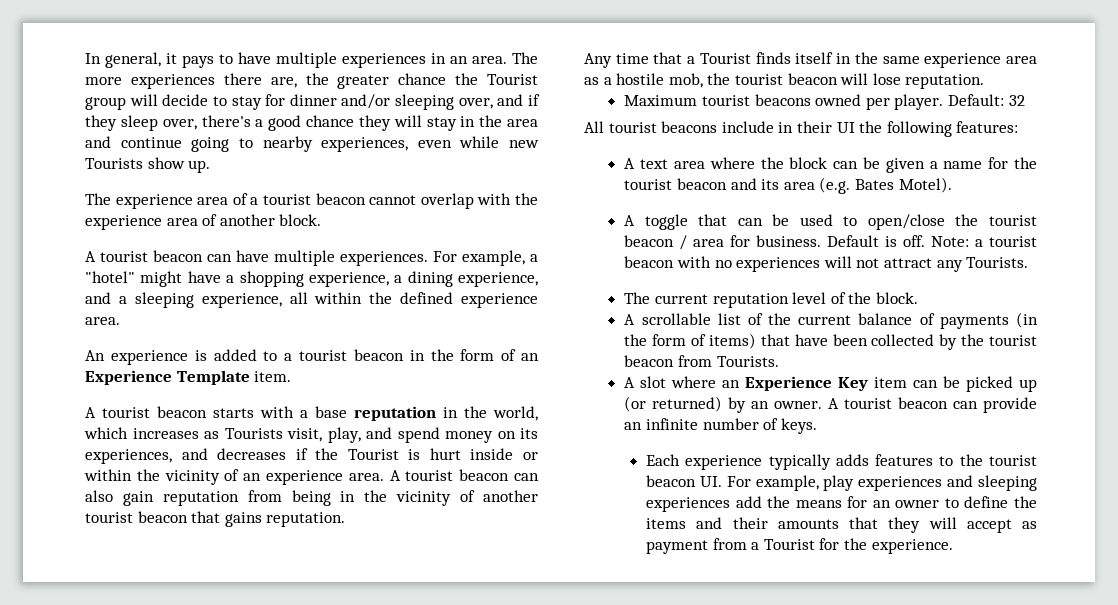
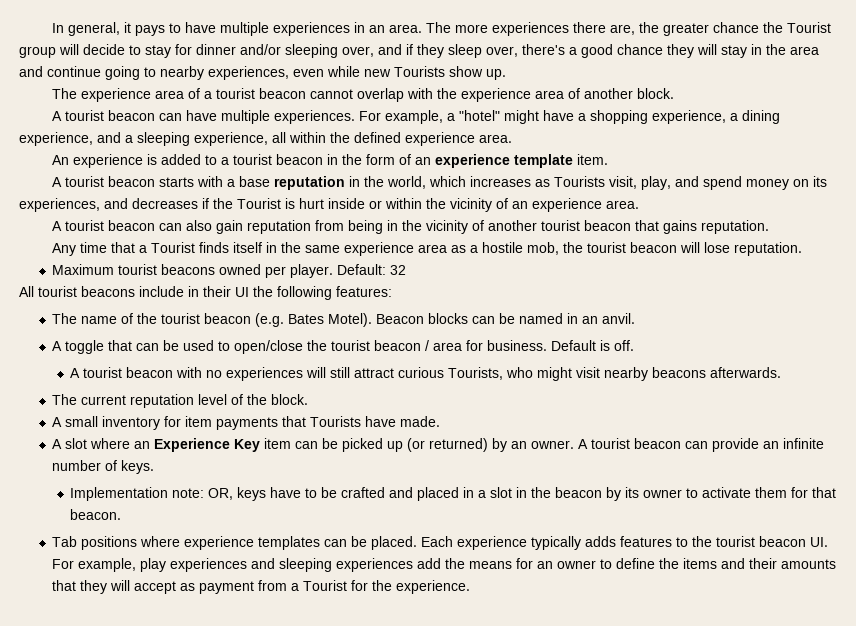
[85,370,250,385] Experience Template -> [434,154,573,168] experience template
(384, 477) none -> (639, 204) //
[624,157,1037,173] [624,177,952,194] A text area where the block can be given a name for the tourist beacon and its area (e.g. Bates Motel). -> [52,313,636,327] The name of the tourist beacon (e.g. Bates Motel). Beacon blocks can be named in an anvil.
[931,236,984,247] Note: a -> [70,368,81,378] // A
[856,257,1029,272] not attract any Tourists. -> [330,367,782,381] still attract curious Tourists, who might visit nearby beacons afterwards.
[641,312,1038,329] [624,333,1037,350] [624,355,779,367] scrollable list of the current balance of payments (in the form of items) that have been collected by the tourist beacon from Tourists. -> [65,416,441,430] small inventory for item payments that Tourists have made.
(817, 426) none -> [70,487,837,501] [70,509,122,520] [52,536,418,550] Implementation note: OR, keys have to be crafted and placed in a slot in the beacon by its owner to activate them for that beacon. // Tab positions where experience templates can be placed.

